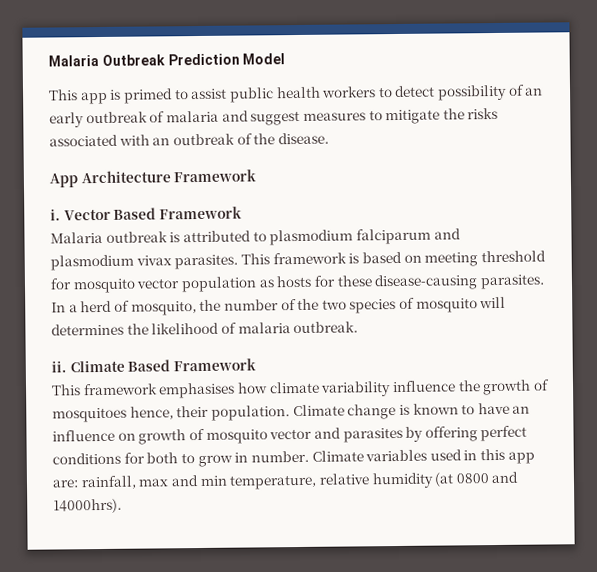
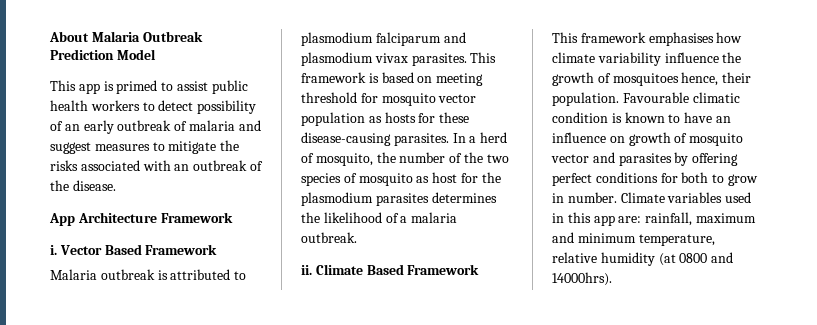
(48, 61) none -> [49,31,89,42] About
[479,296,507,309] will -> [416,172,501,183] [301,192,429,206] as host for the plasmodium parasites
(237, 328) none -> [400,216,408,223] a
[292,404,397,420] Climate change -> [622,92,740,103] [552,112,608,123] Favourable climatic condition
[138,475,228,487] max and min -> [695,213,756,223] [552,232,636,243] maximum and minimum

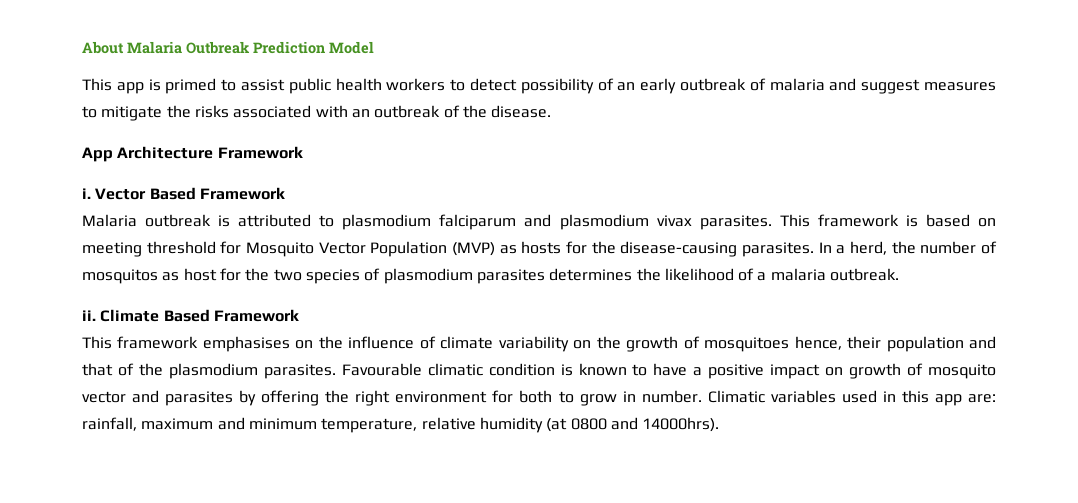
[381,93,477,106] [301,112,365,126] mosquito vector population -> [246,241,495,257] Mosquito Vector Population (MVP)
[439,112,470,123] these -> [591,241,616,254] the
[480,132,508,143] [301,152,509,166] [301,172,501,186] herd of mosquito, the number of the two species of mosquito as host for the -> [849,241,997,255] [82,268,381,284] herd, the number of mosquitos as host for the two species of
[716,32,743,43] how -> [295,336,436,349] on the influence of
[664,52,719,63] influence -> [573,340,592,349] on
[552,92,619,106] population. -> [886,336,997,352] [82,363,336,379] population and that of the plasmodium parasites.
[715,116,731,123] [552,132,606,143] an influence -> [693,364,821,379] a positive impact
[552,172,658,186] perfect conditions -> [325,390,488,406] the right environment
[620,192,665,203] Climate -> [707,390,765,403] Climatic

